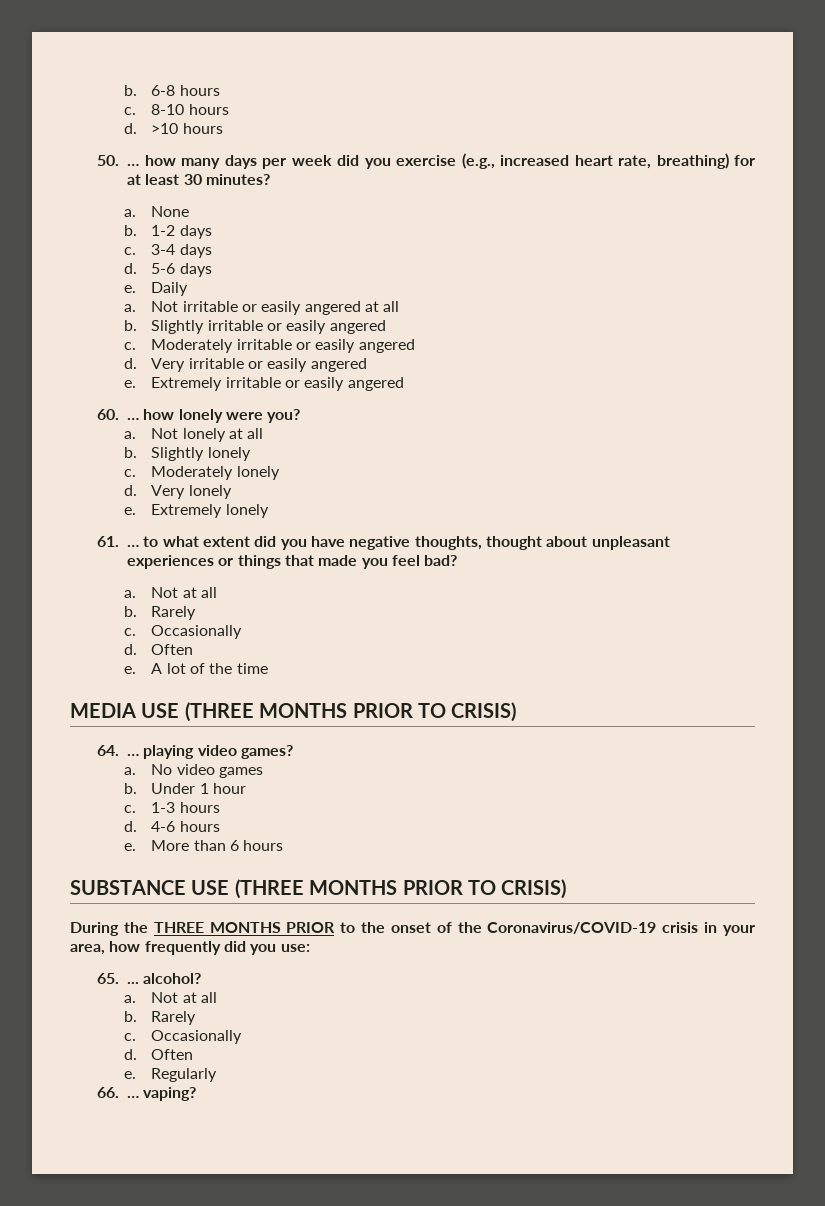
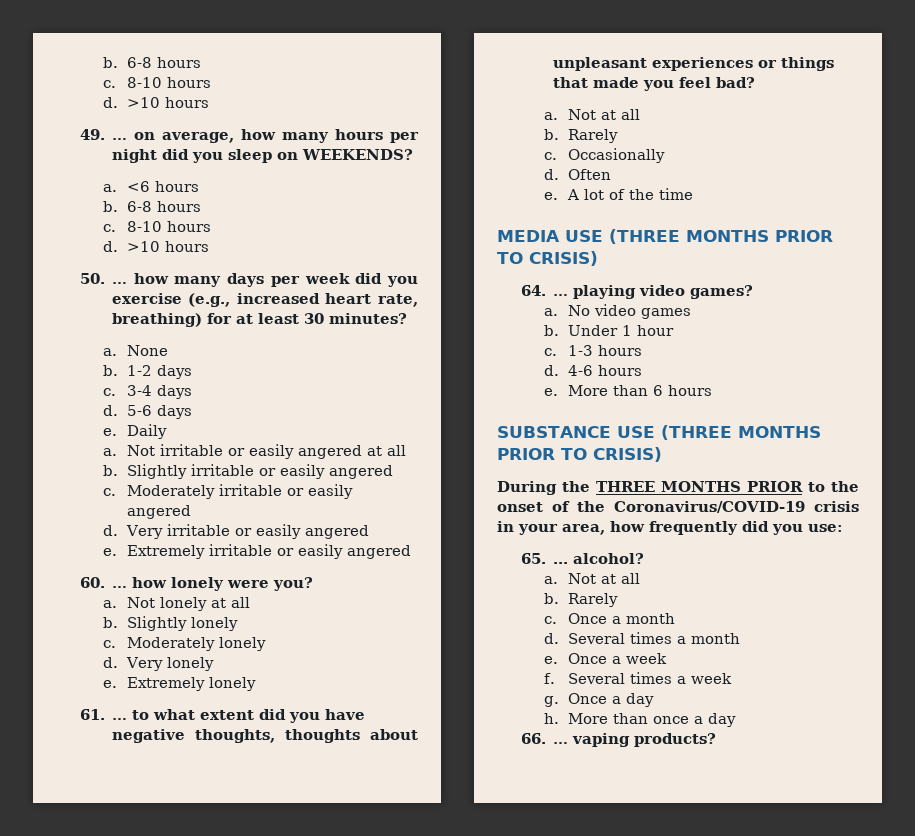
[124,85,220,96] [124,104,229,115] [124,123,223,134] b. 6-8 hours // c. 8-10 hours // d. >10 hours -> [103,57,201,68] [103,77,211,88] [103,97,209,108] [79,129,419,143] [111,149,413,163] [103,181,199,192] [103,201,201,212] [103,221,211,232] [103,241,209,252] b. 6-8 hours // c. 8-10 hours // d. >10 hours // 49. … on average, how many hours per night did you sleep on WEEKENDS? // a. <6 hours // b. 6-8 hours // c. 8-10 hours // d. >10 hours
[486,536,543,550] thought -> [284,729,360,743] thoughts
[151,1030,243,1044] [124,1049,194,1060] [124,1068,218,1082] Occasionally // d. Often // e. Regularly -> [567,613,675,624] [544,632,740,644] [544,653,667,664] [544,672,732,684] [544,693,654,707] [544,713,736,727] Once a month // d. Several times a month // e. Once a week // f. Several times a week // g. Once a day // h. More than once a day
[143,1087,197,1101] vaping? -> [571,733,716,747] vaping products?

